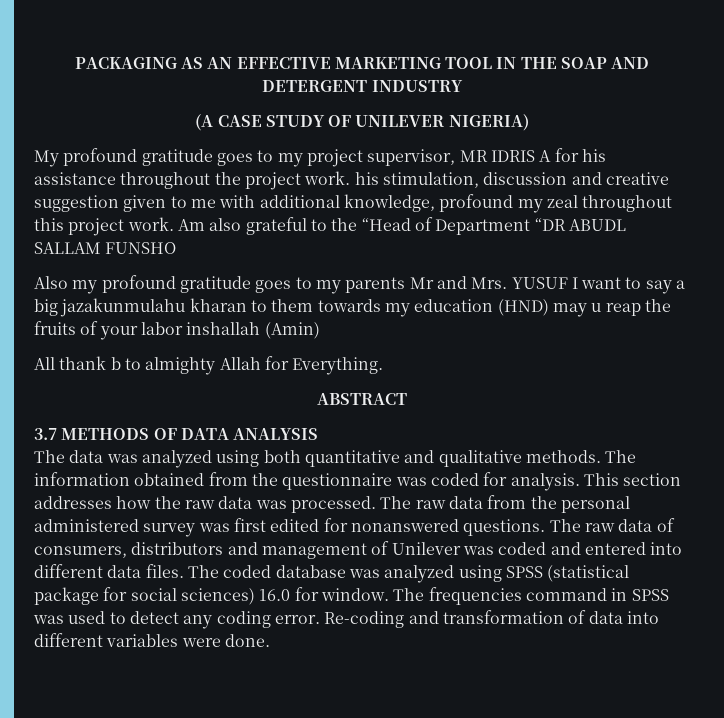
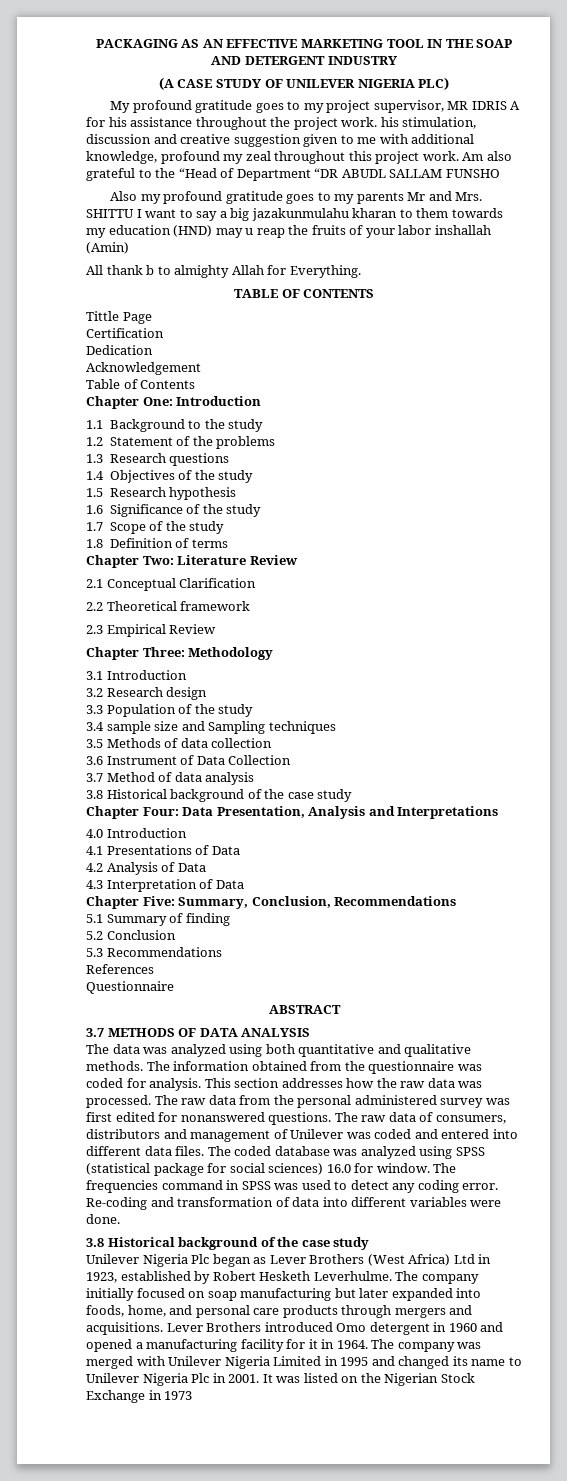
[448,114,529,131] NIGERIA) -> [357,77,450,90] NIGERIA PLC)
[511,277,568,289] YUSUF -> [86,209,134,218] SHITTU
(384, 366) none -> [233,289,375,298] [86,311,152,324] [86,328,164,338] [86,345,153,355] [86,362,201,375] [86,379,196,389] [86,396,262,409] [86,419,264,432] [86,436,276,449] [86,453,230,466] [86,470,254,483] [86,487,237,500] [86,504,262,517] [86,521,225,534] [86,538,228,548] [86,555,298,568] [86,578,257,591] [86,601,251,611] [86,624,217,637] [86,647,274,660] [86,670,187,680] [86,687,208,700] [86,704,254,717] [86,721,336,734] [86,738,273,748] [86,755,292,765] [86,772,255,785] [86,789,353,802] [86,806,499,819] [86,828,187,838] [86,845,240,855] [86,862,206,875] [86,879,244,892] [86,896,457,909] [86,913,230,926] [86,930,176,940] [86,947,222,957] [86,964,154,974] [86,981,174,994] // TABLE OF CONTENTS // Tittle Page // Certification // Dedication // Acknowledgement // Table of Contents // Chapter One: Introduction // 1.1 Background to the study // 1.2 Statement of the problems // 1.3 Research questions // 1.4 Objectives of the study // 1.5 Research hypothesis // 1.6 Significance of the study // 1.7 Scope of the study // 1.8 Definition of terms // Chapter Two: Literature Review // 2.1 Conceptual Clarification // 2.2 Theoretical framework // 2.3 Empirical Review // Chapter Three: Methodology // 3.1 Introduction // 3.2 Research design // 3.3 Population of the study // 3.4 sample size and Sampling techniques // 3.5 Methods of data collection // 3.6 Instrument of Data Collection // 3.7 Method of data analysis // 3.8 Historical background of the case study // Chapter Four: Data Presentation, Analysis and Interpretations // 4.0 Introduction // 4.1 Presentations of Data // 4.2 Analysis of Data // 4.3 Interpretation of Data // Chapter Five: Summary, Conclusion, Recommendations // 5.1 Summary of finding // 5.2 Conclusion // 5.3 Recommendations // References // Questionnaire
(270, 640) none -> [86,1237,370,1250] [86,1254,492,1267] [86,1271,479,1284] [86,1288,482,1301] [86,1305,473,1318] [86,1322,504,1335] [86,1339,482,1352] [86,1356,522,1369] [86,1373,475,1386] [86,1390,193,1403] // 3.8 Historical background of the case study // Unilever Nigeria Plc began as Lever Brothers (West Africa) Ltd in 1923, established by Robert Hesketh Leverhulme. The company initially focused on soap manufacturing but later expanded into foods, home, and personal care products through mergers and acquisitions. Lever Brothers introduced Omo detergent in 1960 and opened a manufacturing facility for it in 1964. The company was merged with Unilever Nigeria Limited in 1995 and changed its name to Unilever Nigeria Plc in 2001. It was listed on the Nigerian Stock Exchange in 1973

